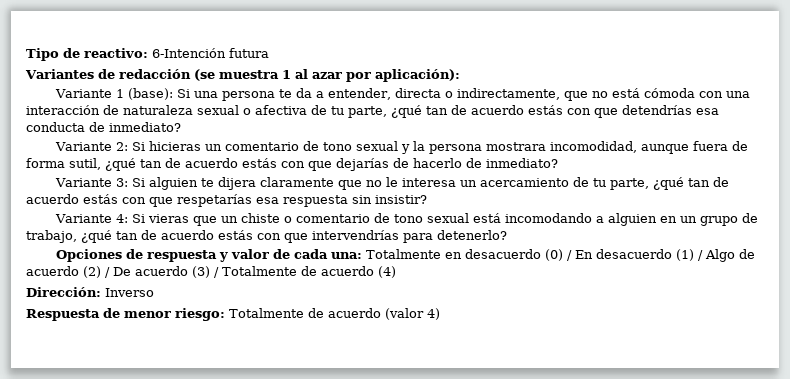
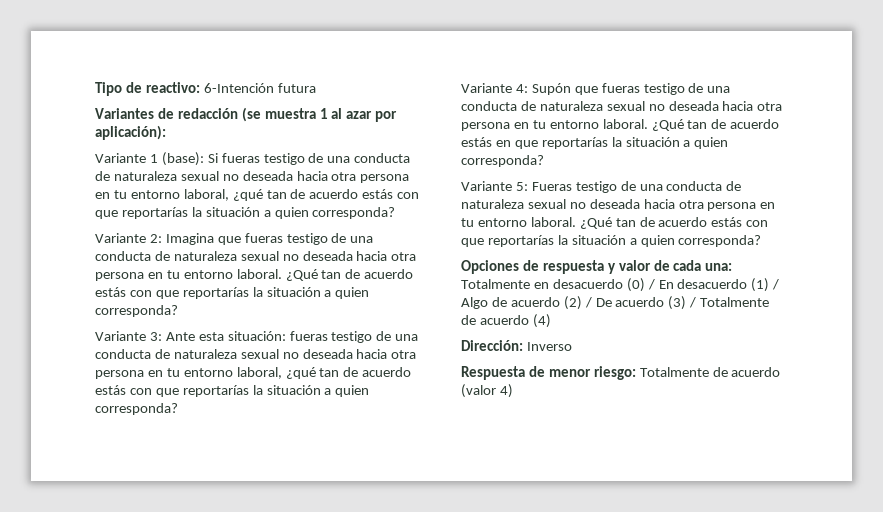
[193,88,750,101] [26,105,719,118] [26,122,181,132] [54,141,748,154] [26,158,558,171] [54,177,729,190] [26,194,427,207] [54,213,758,226] [26,230,507,243] una persona te da a entender, directa o indirectamente, que no está cómoda con una interacción de naturaleza sexual o afectiva de tu parte, ¿qué tan de acuerdo estás con que detendrías esa conducta de inmediato? // Variante 2: Si hicieras un comentario de tono sexual y la persona mostrara incomodidad, aunque fuera de forma sutil, ¿qué tan de acuerdo estás con que dejarías de hacerlo de inmediato? // Variante 3: Si alguien te dijera claramente que no le interesa un acercamiento de tu parte, ¿qué tan de acuerdo estás con que respetarías esa respuesta sin insistir? // Variante 4: Si vieras que un chiste o comentario de tono sexual está incomodando a alguien en un grupo de trabajo, ¿qué tan de acuerdo estás con que intervendrías para detenerlo? -> [221,153,411,165] [95,171,410,183] [95,189,420,201] [95,207,396,219] [95,233,374,245] [95,251,417,261] [95,269,414,281] [95,287,370,299] [95,305,178,317] [95,331,419,343] [95,349,417,359] [95,367,412,379] [95,385,370,397] [95,403,178,415] [461,83,731,95] [461,101,783,111] [461,119,780,131] [461,137,729,149] [461,155,544,167] [461,181,742,193] [461,199,776,211] [461,217,769,229] [461,235,762,247] fueras testigo de una conducta de naturaleza sexual no deseada hacia otra persona en tu entorno laboral, ¿qué tan de acuerdo estás con que reportarías la situación a quien corresponda? // Variante 2: Imagina que fueras testigo de una conducta de naturaleza sexual no deseada hacia otra persona en tu entorno laboral. ¿Qué tan de acuerdo estás con que reportarías la situación a quien corresponda? // Variante 3: Ante esta situación: fueras testigo de una conducta de naturaleza sexual no deseada hacia otra persona en tu entorno laboral, ¿qué tan de acuerdo estás con que reportarías la situación a quien corresponda? // Variante 4: Supón que fueras testigo de una conducta de naturaleza sexual no deseada hacia otra persona en tu entorno laboral. ¿Qué tan de acuerdo estás en que reportarías la situación a quien corresponda? // Variante 5: Fueras testigo de una conducta de naturaleza sexual no deseada hacia otra persona en tu entorno laboral. ¿Qué tan de acuerdo estás con que reportarías la situación a quien corresponda?

